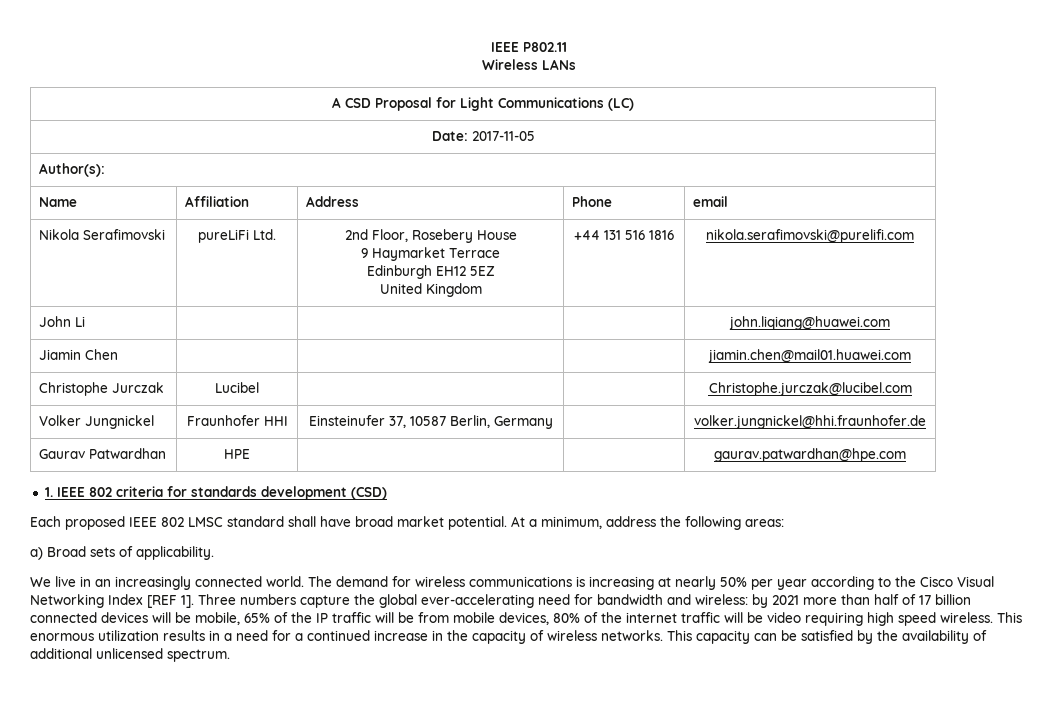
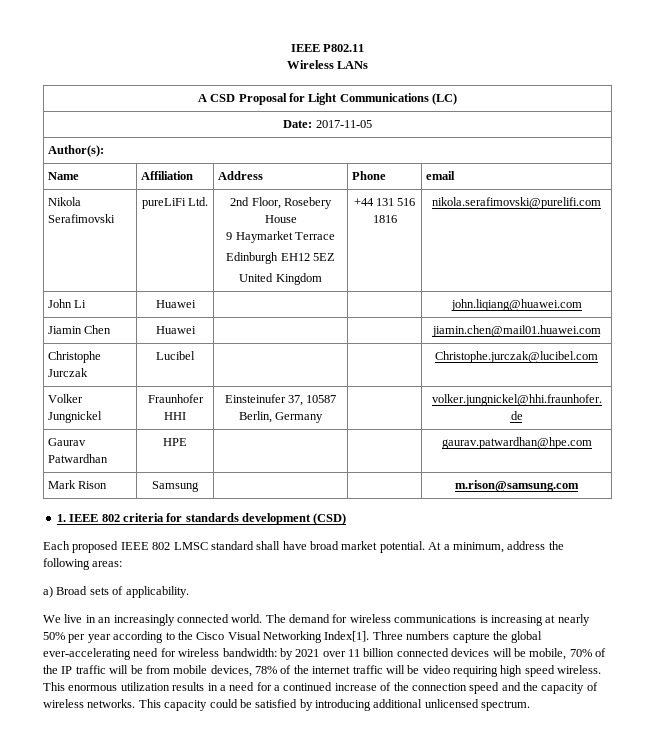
(86, 321) none -> [155,300,196,308] Huawei
(119, 354) none -> [155,326,196,334] Huawei
(906, 455) none -> [48,480,108,489] [152,481,199,492] [455,480,579,492] // Mark Rison | Samsung | | | m.rison@samsung.com
[108,594,194,608] Index [REF 1]. -> [324,631,370,642] Index[1].
[597,594,931,608] bandwidth and wireless: by 2021 more than half of 17 -> [178,648,360,660] wireless bandwidth: by 2021 over 11
[244,613,270,623] 65% -> [569,649,592,657] 70%
[553,613,580,623] 80% -> [255,666,277,674] 78%
[432,630,443,641] in -> [380,682,521,694] of the connection speed and
[754,633,777,641] can -> [209,699,238,708] could
[877,630,987,644] the availability of -> [315,699,371,711] introducing

